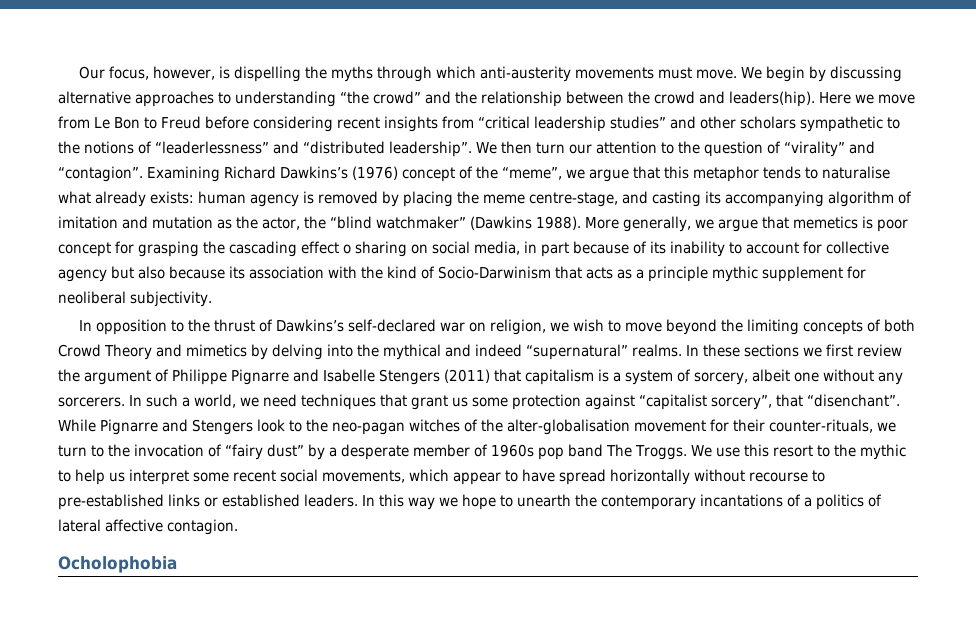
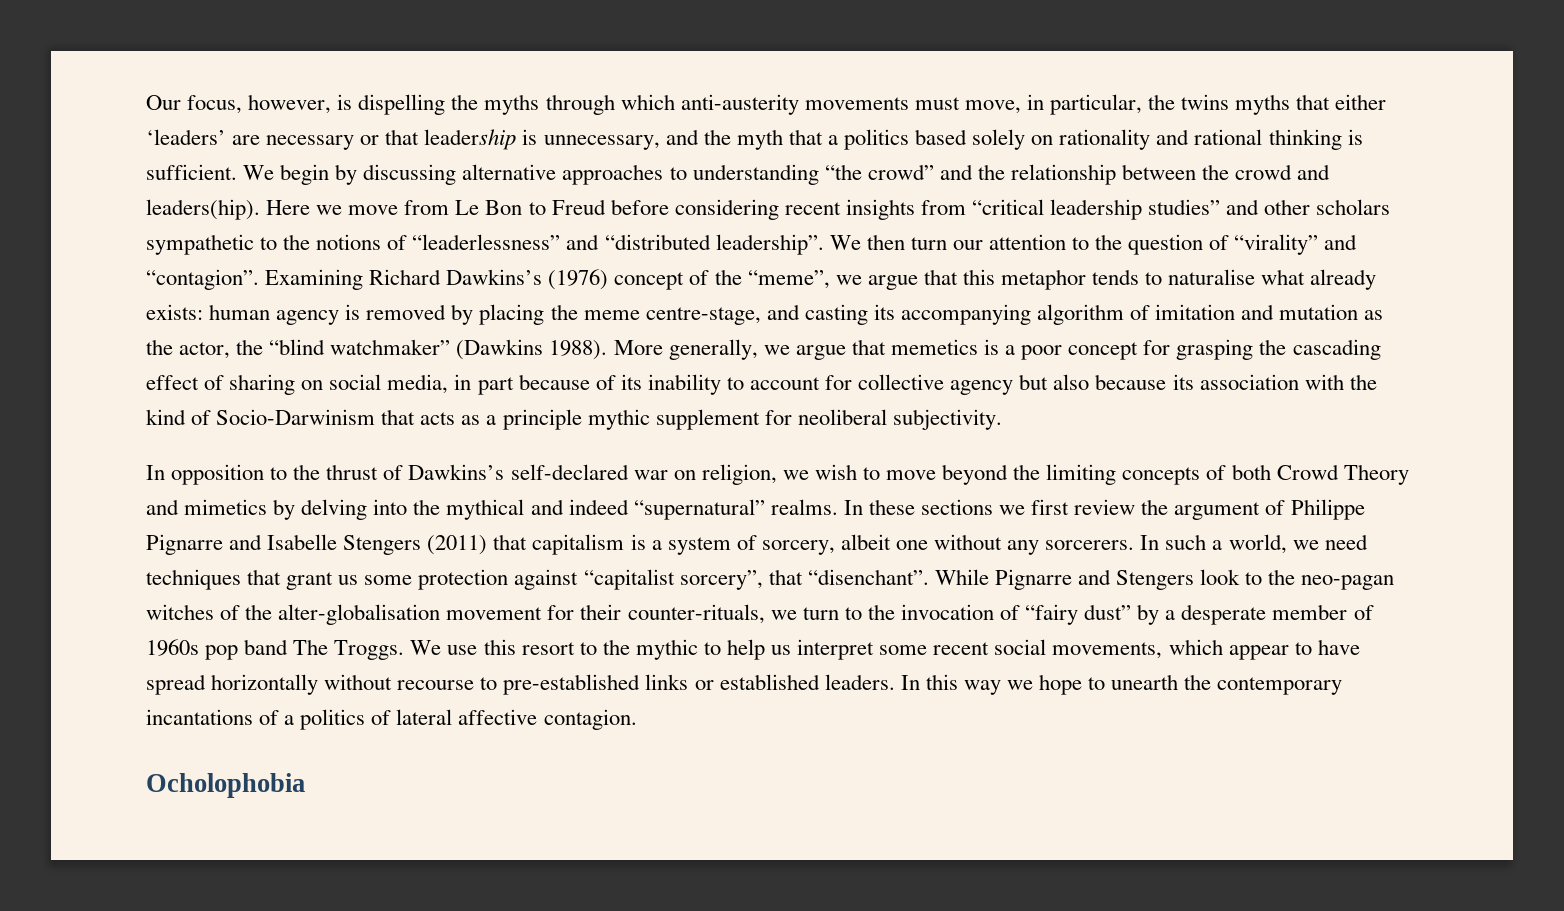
[695,69,737,79] move. -> [964,94,1387,115] [146,129,1363,150] [146,164,237,180] move, in particular, the twins myths that either ‘leaders’ are necessary or that leadership is unnecessary, and the myth that a politics based solely on rationality and rational thinking is sufficient.
(873, 222) none -> [1005,345,1016,355] a
[343,244,351,254] o -> [204,375,225,390] of

